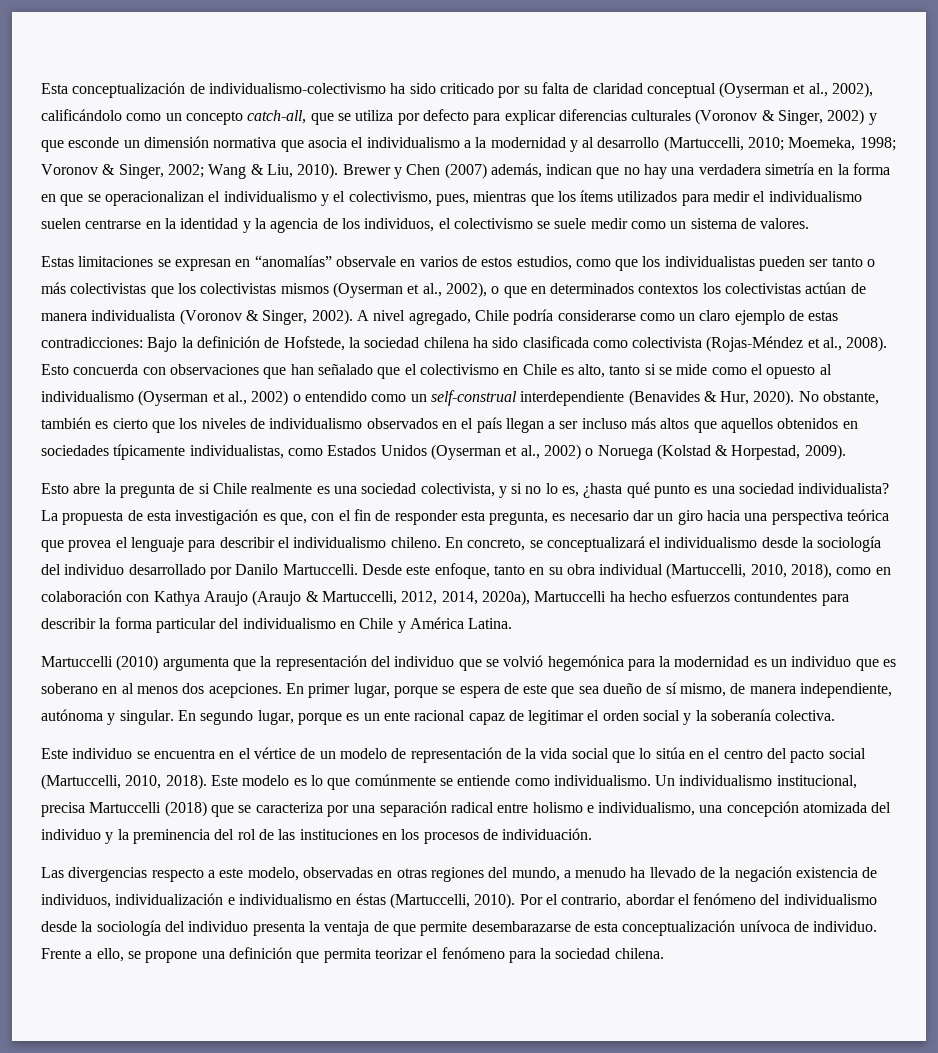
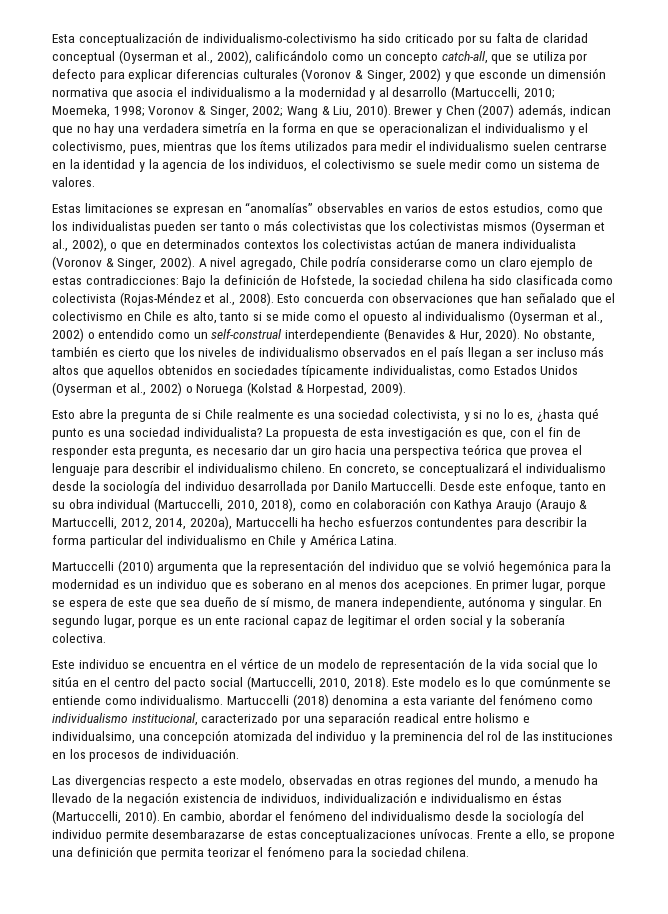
[335,256,396,267] observale -> [316,203,384,213] observables
[128,564,206,575] desarrollado -> [238,481,308,491] desarrollada
[655,775,857,789] [41,801,323,817] Un individualismo institucional, precisa Martuccelli (2018) que se caracteriza -> [226,694,594,708] [52,713,279,726] Martuccelli (2018) denomina a esta variante del fenómeno como individualismo institucional, caracterizado
[450,802,494,813] radical -> [393,713,439,723] readical
[598,802,696,816] individualismo, -> [52,731,135,744] individualsimo,
[519,894,622,908] Por el contrario, -> [163,811,225,824] En cambio,
[252,920,878,936] presenta la ventaja de que permite desembarazarse de esta conceptualización unívoca de individuo. -> [105,829,473,842] permite desembarazarse de estas conceptualizaciones unívocas.

